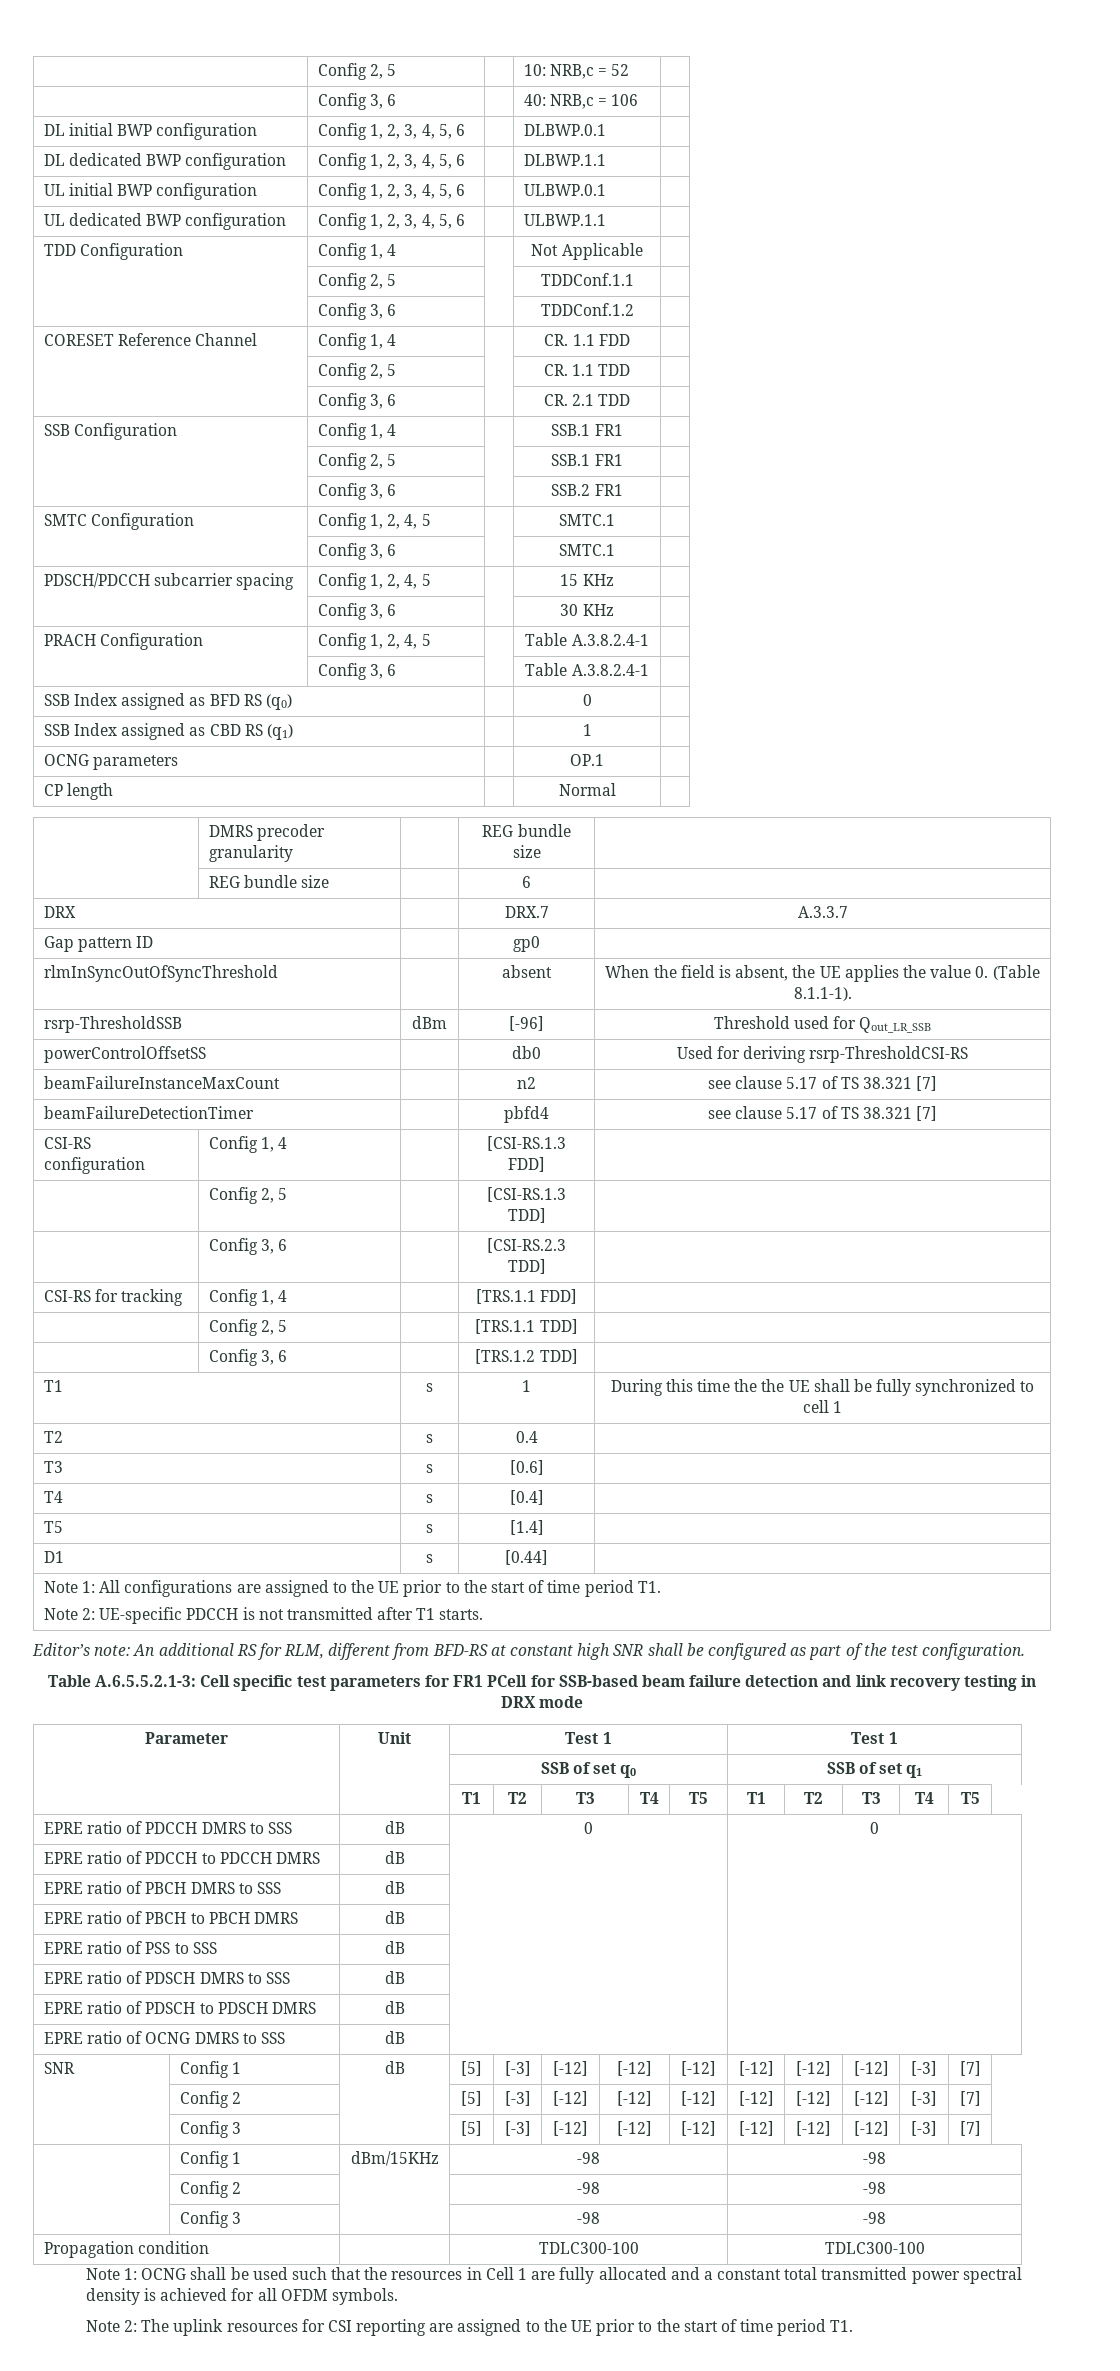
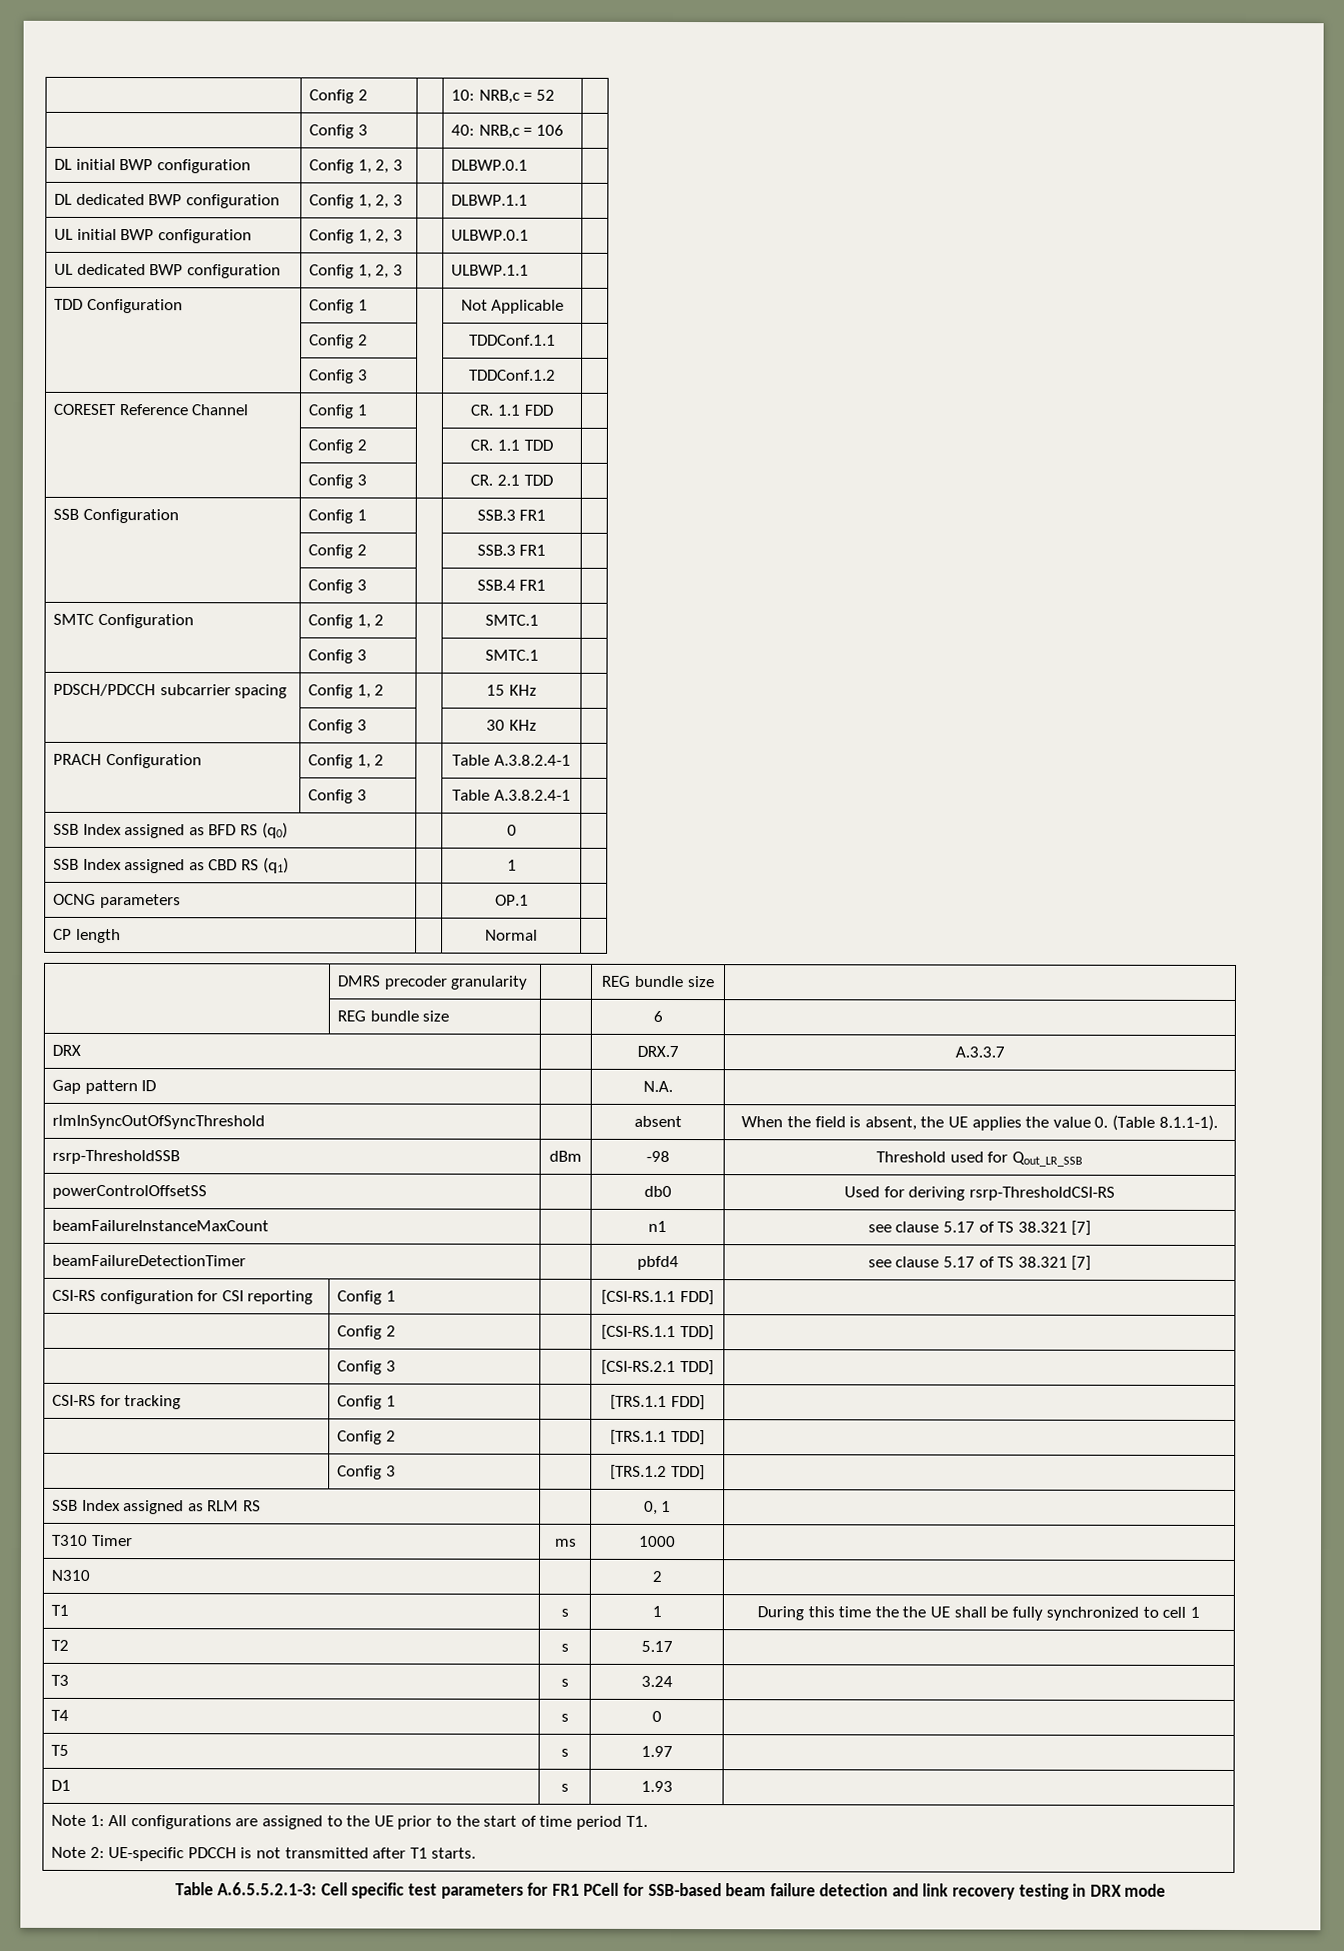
[317,63,397,80] | Config 2, 5 -> [309,89,368,104] | Config 2
[369,94,397,109] 3, 6 -> [357,124,368,136] 3
[404,124,465,139] 3, 4, 5, 6 -> [392,159,403,171] 3
[404,154,465,169] 3, 4, 5, 6 -> [392,194,403,206] 3
[404,184,465,199] 3, 4, 5, 6 -> [392,229,403,241] 3
[404,214,465,229] 3, 4, 5, 6 -> [392,264,403,276] 3
[369,244,397,259] 1, 4 -> [357,299,368,311] 1
[369,274,397,289] 2, 5 -> [357,334,368,346] 2
[369,304,397,319] 3, 6 -> [357,369,368,381] 3
[369,334,397,349] 1, 4 -> [356,404,367,416] 1
[369,364,397,379] 2, 5 -> [356,439,367,451] 2
[369,394,397,409] 3, 6 -> [356,474,367,486] 3
[369,424,397,439] [551,424,623,436] [317,453,397,470] [551,454,623,466] [317,483,397,500] [551,484,591,496] 1, 4 | | SSB.1 FR1 | // | Config 2, 5 | | SSB.1 FR1 | // | Config 3, 6 | | SSB.2 -> [356,509,367,521] [476,509,547,521] [308,544,367,559] [476,544,547,556] [308,579,367,594] [476,579,516,591] 1 | | SSB.3 FR1 | // | Config 2 | | SSB.3 FR1 | // | Config 3 | | SSB.4
[387,514,431,529] 2, 4, 5 -> [374,614,385,626] 2
[369,544,397,559] 3, 6 -> [356,649,367,661] 3
[387,574,431,589] 2, 4, 5 -> [374,684,385,696] 2
[369,604,397,619] 3, 6 -> [356,719,367,731] 3
[387,634,431,649] 2, 4, 5 -> [374,754,385,766] 2
[369,664,397,679] 3, 6 -> [356,789,367,801] 3
[513,936,540,952] gp0 -> [642,1080,673,1093] N.A.
[509,1016,544,1031] [-96] -> [645,1150,670,1162] -98
[517,1077,536,1089] n2 -> [648,1220,667,1232] n1
[208,1136,288,1153] [487,1136,566,1151] [508,1157,545,1172] [208,1187,288,1204] [487,1187,566,1202] [507,1208,546,1223] [208,1238,288,1255] [487,1238,566,1253] | Config 1, 4 | | [CSI-RS.1.3 FDD] | // | Config 2, 5 | | [CSI-RS.1.3 TDD] | // | Config 3, 6 | | [CSI-RS.2.3 -> [197,1290,314,1305] [337,1290,396,1305] [601,1289,714,1306] [337,1325,396,1340] [601,1324,714,1341] [337,1360,396,1375] [601,1359,677,1376] for CSI reporting | Config 1 | | [CSI-RS.1.1 FDD] | // | Config 2 | | [CSI-RS.1.1 TDD] | // | Config 3 | | [CSI-RS.2.1
[260,1290,288,1305] 1, 4 -> [385,1395,396,1407] 1
[260,1320,288,1335] 2, 5 -> [385,1430,396,1442] 2
[260,1350,288,1365] 3, 6 -> [385,1465,396,1477] 3
(578, 1356) none -> [52,1499,262,1515] [643,1500,672,1515] [52,1534,133,1547] [554,1538,577,1547] [639,1535,676,1548] [51,1569,91,1581] [651,1570,662,1582] // SSB Index assigned as RLM RS | | 0, 1 | // T310 Timer | ms | 1000 | // N310 | | 2 |
[515,1431,538,1443] 0.4 -> [640,1640,673,1653] 5.17
[509,1460,544,1475] [0.6] -> [640,1675,673,1688] 3.24
[509,1490,544,1505] [0.4] -> [651,1710,662,1722] 0
[509,1520,544,1535] [1.4] -> [640,1745,673,1758] 1.97
[505,1550,548,1565] [0.44] -> [640,1780,673,1793] 1.93
[32,1643,1026,1660] // Editor’s note: An additional RS for RLM, different from BFD-RS at constant high SNR shall be configured as part of the test configuration. -> (477, 1853) none
[145,1732,228,1744] [378,1732,411,1744] [565,1732,612,1744] [851,1732,898,1744] [540,1762,637,1778] [826,1762,923,1778] [462,1792,481,1804] [508,1792,527,1804] [575,1792,595,1804] [639,1792,659,1804] [689,1792,708,1804] [746,1792,766,1804] [804,1792,823,1804] [861,1792,881,1804] [914,1792,934,1804] [960,1792,980,1804] [43,1821,292,1834] [384,1821,405,1834] [584,1822,593,1834] [870,1822,879,1834] [43,1851,320,1864] [384,1851,405,1864] [43,1881,281,1894] [384,1881,405,1894] [43,1911,298,1924] [384,1911,405,1924] [43,1941,217,1954] [384,1941,405,1954] [43,1971,290,1984] [384,1971,405,1984] [43,2001,316,2014] [384,2001,405,2014] [43,2031,285,2044] [384,2031,405,2044] [43,2062,75,2074] [179,2061,241,2078] [384,2061,405,2074] [461,2061,482,2076] [504,2061,531,2076] [553,2061,588,2076] [617,2061,652,2076] [681,2061,716,2076] [738,2061,774,2076] [796,2061,831,2076] [853,2061,889,2076] [911,2061,937,2076] [959,2061,981,2076] [179,2091,241,2108] [461,2091,482,2106] [504,2091,531,2106] [553,2091,588,2106] [617,2091,652,2106] [681,2091,716,2106] [738,2091,774,2106] [796,2091,831,2106] [853,2091,889,2106] [911,2091,937,2106] [959,2091,981,2106] [179,2121,241,2138] [461,2121,482,2136] [504,2121,531,2136] [553,2121,588,2136] [617,2121,652,2136] [681,2121,716,2136] [738,2121,774,2136] [796,2121,831,2136] [853,2121,889,2136] [911,2121,937,2136] [959,2121,981,2136] [179,2151,241,2168] [350,2151,439,2166] [577,2152,600,2164] [863,2152,886,2164] [179,2181,241,2198] [577,2182,600,2194] [863,2182,886,2194] [179,2211,241,2228] [577,2212,600,2224] [863,2212,886,2224] [43,2241,209,2258] [538,2242,639,2254] [824,2242,925,2254] [85,2267,1022,2284] [85,2288,398,2305] [85,2319,854,2336] // Parameter | Unit | Test 1 | Test 1 // | | SSB of set q0 | SSB of set q1 // | | T1 | T2 | T3 | T4 | T5 | T1 | T2 | T3 | T4 | T5 // EPRE ratio of PDCCH DMRS to SSS | dB | 0 | 0 // EPRE ratio of PDCCH to PDCCH DMRS | dB | | // EPRE ratio of PBCH DMRS to SSS | dB | | // EPRE ratio of PBCH to PBCH DMRS | dB | | // EPRE ratio of PSS to SSS | dB | | // EPRE ratio of PDSCH DMRS to SSS | dB | | // EPRE ratio of PDSCH to PDSCH DMRS | dB | | // EPRE ratio of OCNG DMRS to SSS | dB | | // SNR | Config 1 | dB | [5] | [-3] | [-12] | [-12] | [-12] | [-12] | [-12] | [-12] | [-3] | [7] // | Config 2 | | [5] | [-3] | [-12] | [-12] | [-12] | [-12] | [-12] | [-12] | [-3] | [7] // | Config 3 | | [5] | [-3] | [-12] | [-12] | [-12] | [-12] | [-12] | [-12] | [-3] | [7] // | Config 1 | dBm/15KHz | -98 | -98 // | Config 2 | | -98 | -98 // | Config 3 | | -98 | -98 // Propagation condition | | TDLC300-100 | TDLC300-100 // Note 1: OCNG shall be used such that the resources in Cell 1 are fully allocated and a constant total transmitted power spectral density is achieved for all OFDM symbols. // Note 2: The uplink resources for CSI reporting are assigned to the UE prior to the start of time period T1. -> (1167, 1890) none

